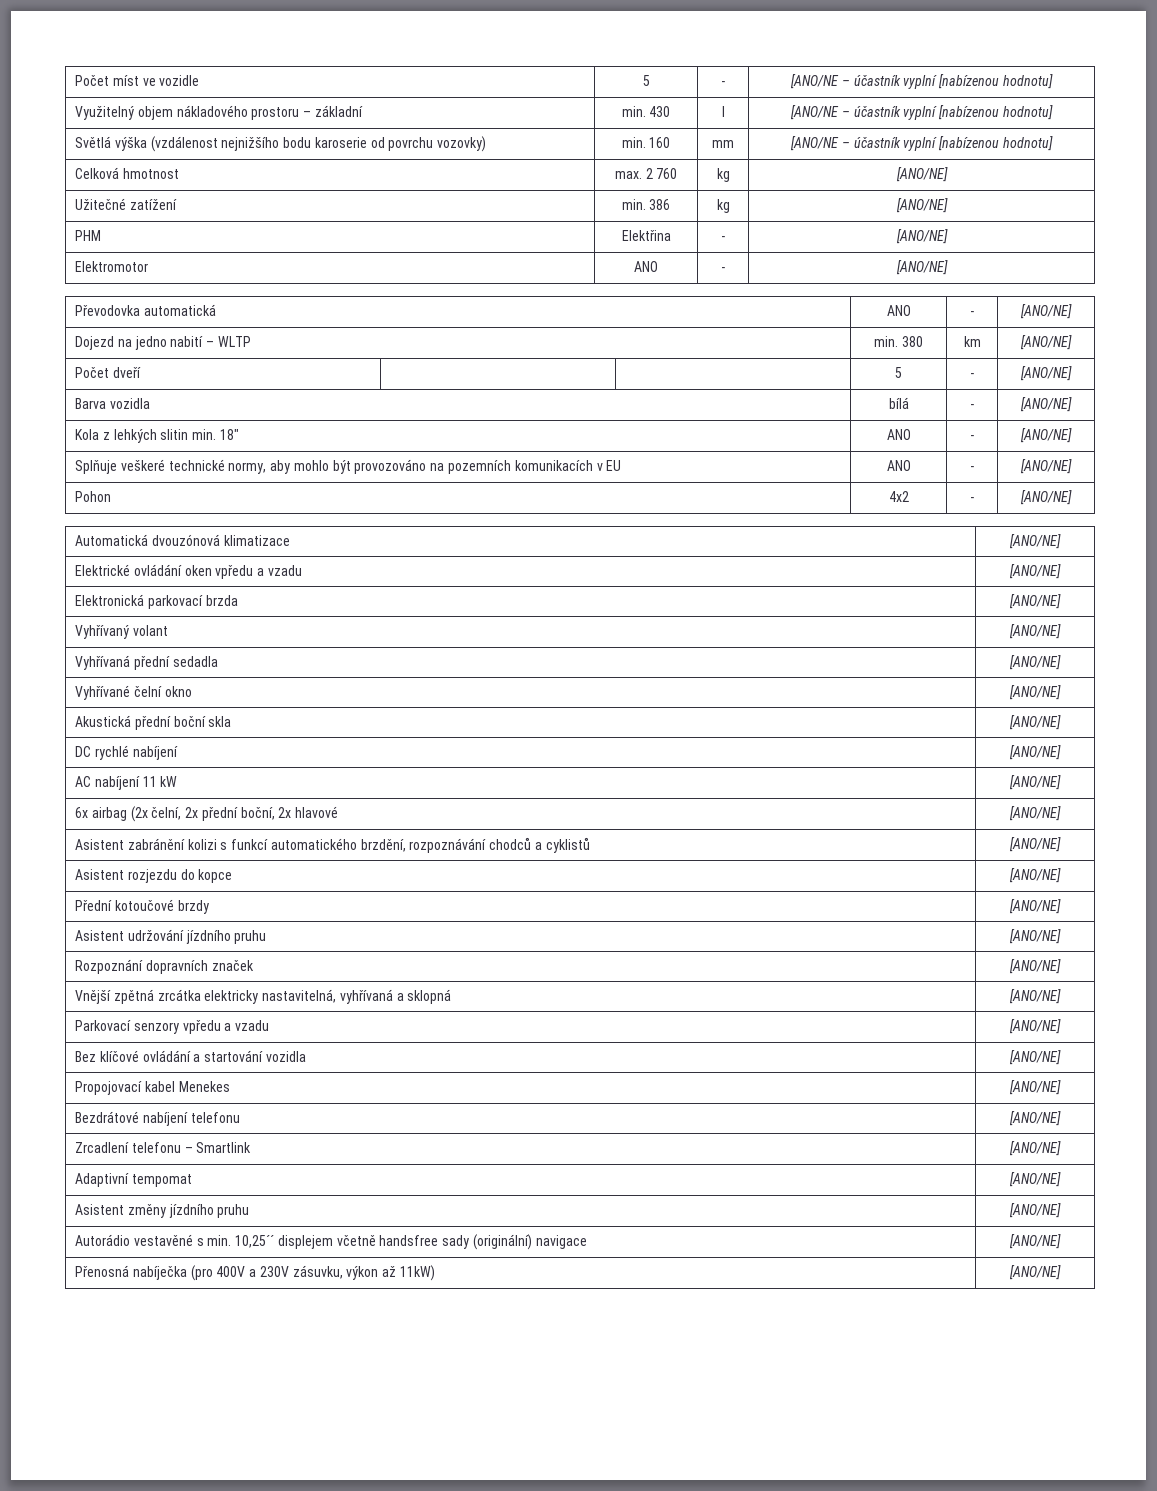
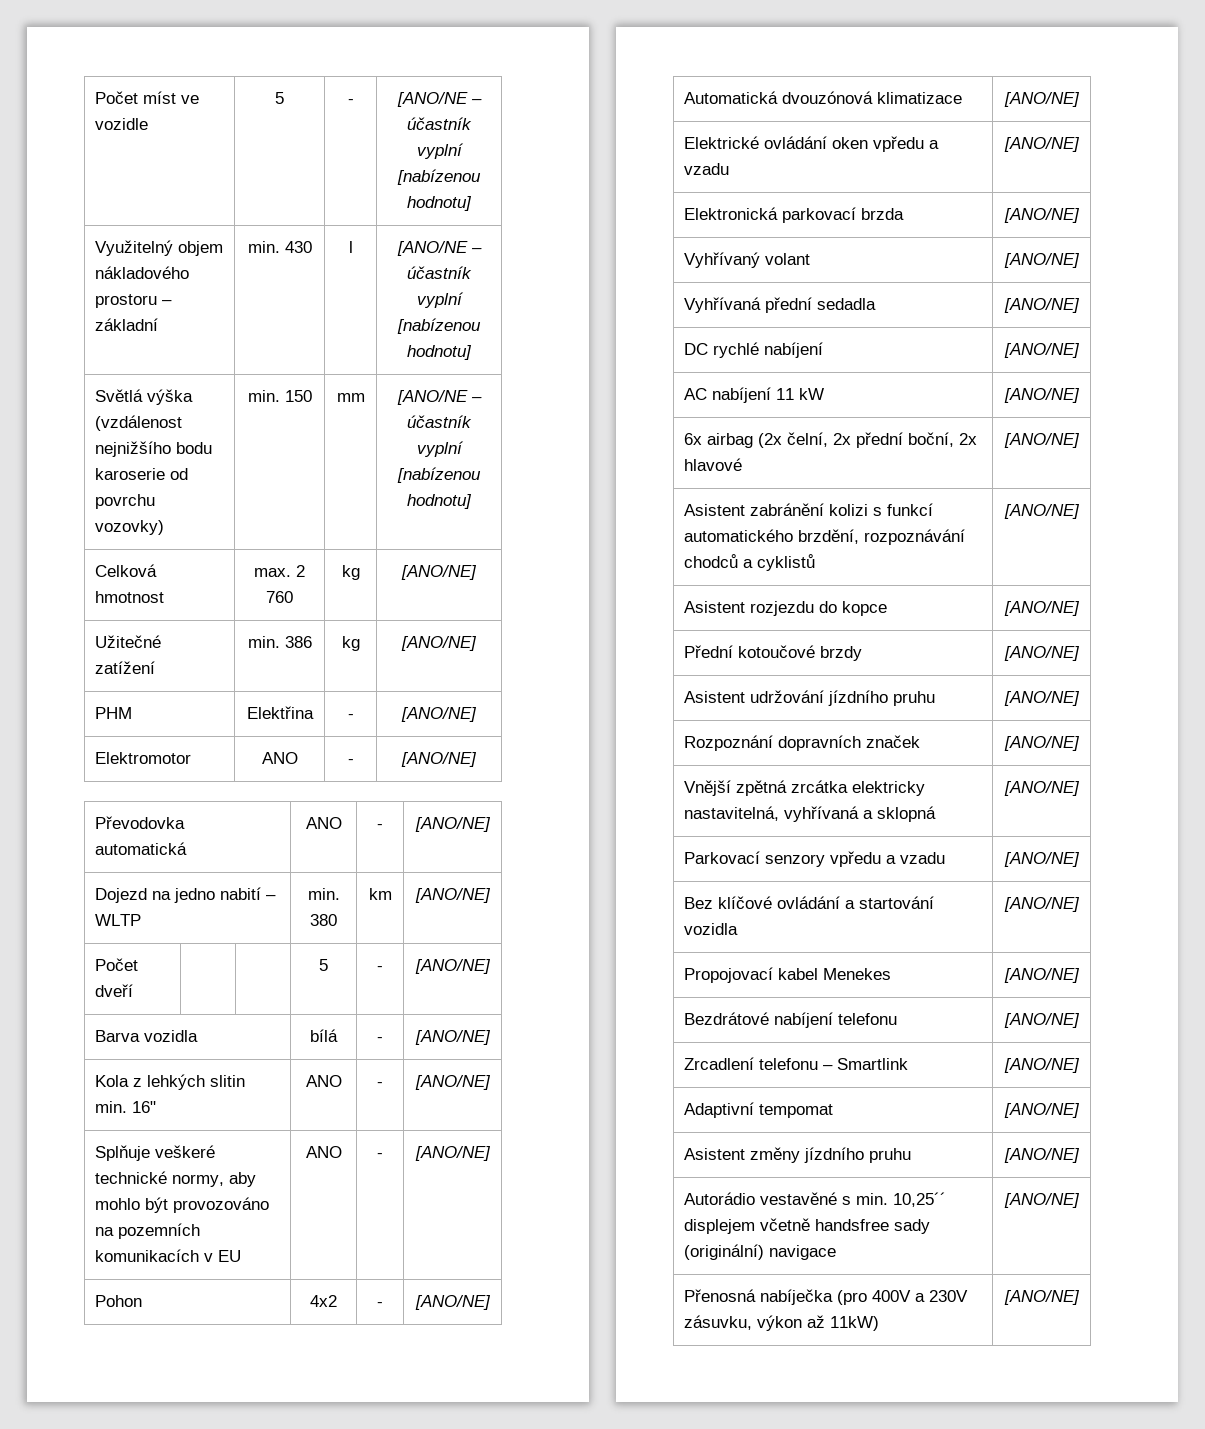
[649,137,671,148] 160 -> [284,390,312,402] 150
[219,429,239,440] 18" -> [132,1101,157,1113] 16"
[74,685,192,700] [1009,685,1061,700] [74,715,232,730] [1009,715,1061,730] // Vyhřívané čelní okno | [ANO/NE] // Akustická přední boční skla | [ANO/NE] -> (1080, 305) none

